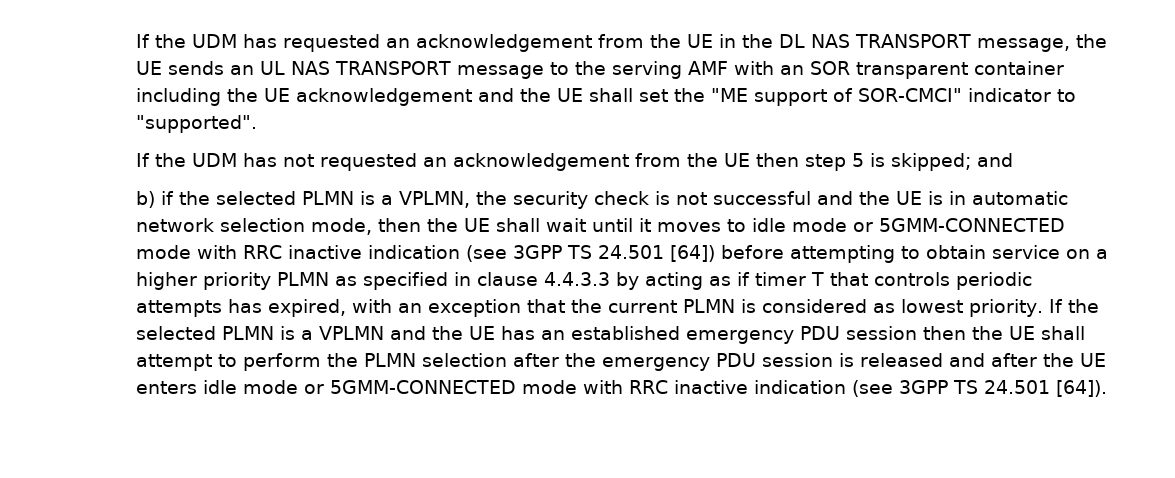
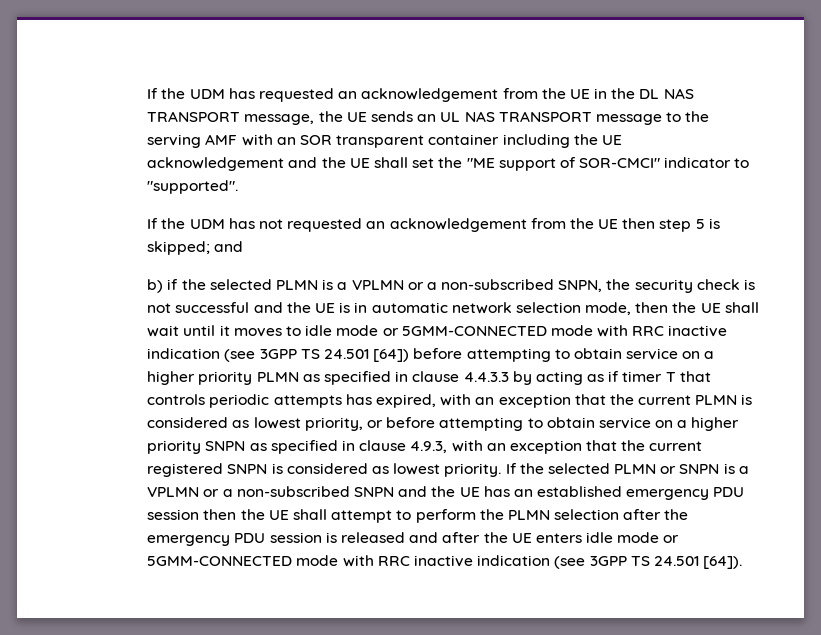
[399,191,471,208] VPLMN, -> [351,279,603,292] VPLMN or a non-subscribed SNPN,
(964, 306) none -> [304,417,740,431] [147,440,703,454] [147,463,441,477] priority, or before attempting to obtain service on a higher priority SNPN as specified in clause 4.9.3, with an exception that the current registered SNPN is considered as lowest
[280,326,385,340] is a VPLMN -> [660,463,749,474] [147,486,394,497] or SNPN is a VPLMN or a non-subscribed SNPN

